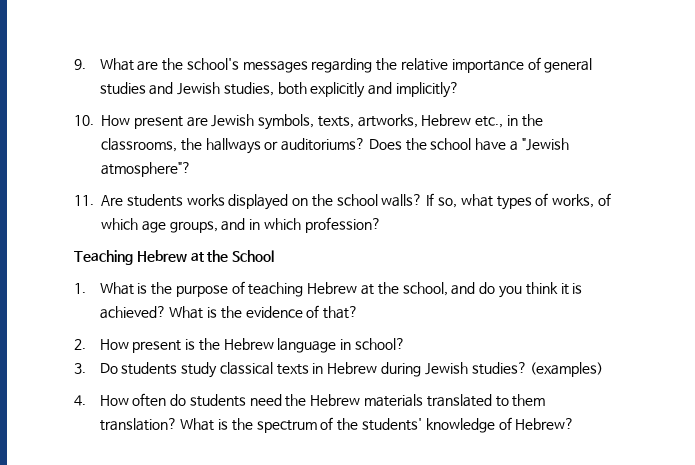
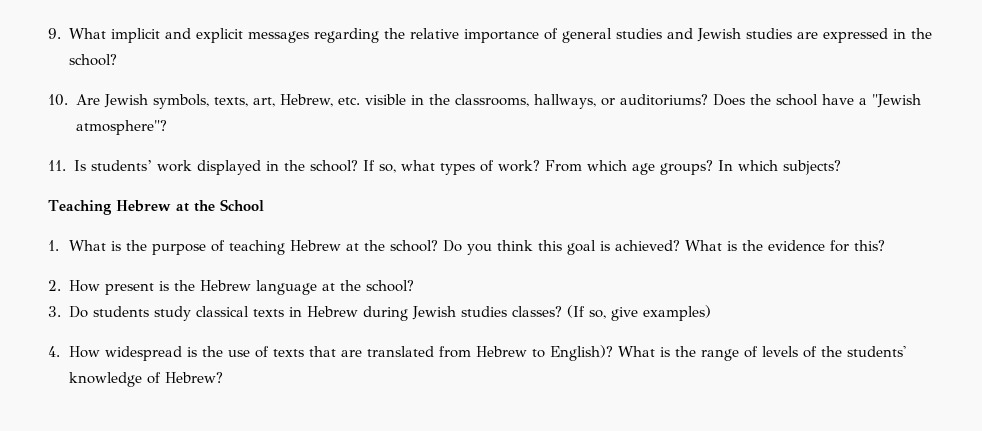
[137,58,239,71] are the school's -> [110,28,243,43] implicit and explicit
[223,82,460,98] [74,114,504,130] studies, both explicitly and implicitly? // 10. How present are Jewish symbols, texts, artworks, Hebrew etc., -> [745,28,932,43] [68,54,117,66] [48,94,407,109] studies are expressed in the school? // 10. Are Jewish symbols, texts, art, Hebrew, etc. visible
[180,138,261,154] the hallways -> [534,94,597,109] hallways,
[101,194,423,210] Are students works displayed on the school walls? -> [73,160,358,175] Is students’ work displayed in the school?
[552,193,611,208] [101,217,381,233] works, of which age groups, and in which profession? -> [497,160,841,175] work? From which age groups? In which subjects?
[402,282,569,298] school, and do you think it -> [389,240,596,255] school? Do you think this goal
[306,305,359,319] of that? -> [829,240,885,252] for this?
[340,339,352,350] in -> [321,280,361,291] at the
[471,362,604,377] [74,393,546,407] [99,418,317,433] studies? (examples) // 4. How often do students need the Hebrew materials translated to them translation? What is the spectrum -> [460,305,711,321] [48,345,798,361] studies classes? (If so, give examples) // 4. How widespread is the use of texts that are translated from Hebrew to English)? What is the range of levels

